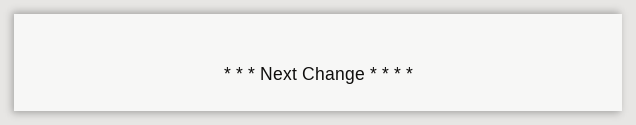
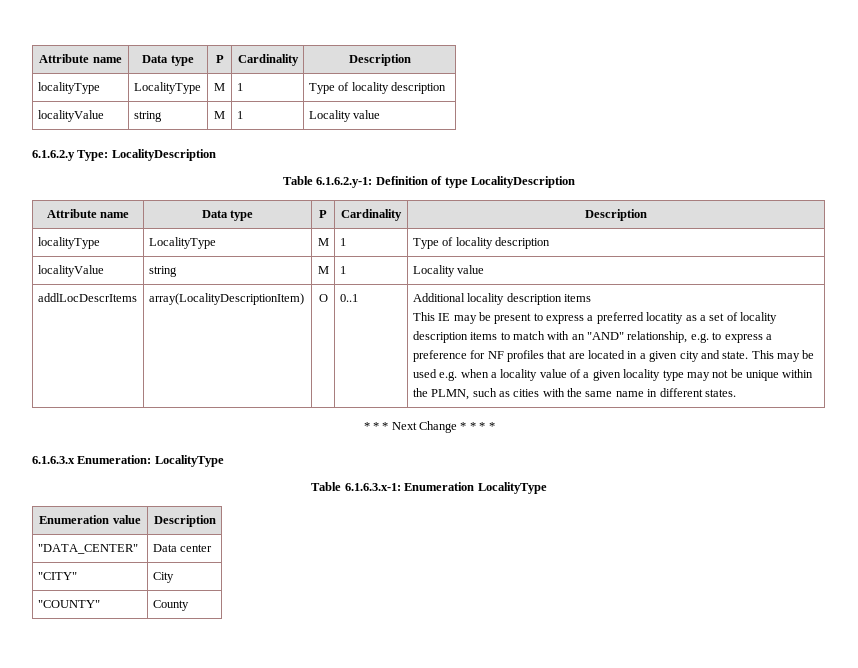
(223, 73) none -> [39,54,122,63] [142,55,194,66] [215,55,224,63] [237,54,299,66] [348,54,411,66] [37,82,100,94] [133,82,201,94] [214,83,225,91] [236,83,243,91] [308,82,446,94] [37,110,104,122] [133,111,162,122] [214,111,225,119] [236,111,243,119] [308,110,381,122] [32,149,216,161] [283,176,575,188] [46,209,130,218] [201,210,254,221] [319,210,327,218] [341,209,402,221] [585,209,647,221] [37,237,100,249] [148,237,216,249] [317,238,329,246] [339,238,346,246] [412,237,550,249] [37,265,104,277] [148,266,177,277] [317,266,329,274] [339,266,346,274] [412,265,485,277] [37,293,137,302] [148,293,304,305] [318,294,328,302] [339,294,358,302] [412,293,591,305] [412,312,778,324] [412,331,772,343] [412,350,815,362] [412,369,814,381] [412,388,736,400] Attribute name | Data type | P | Cardinality | Description // localityType | LocalityType | M | 1 | Type of locality description // localityValue | string | M | 1 | Locality value // 6.1.6.2.y Type: LocalityDescription // Table 6.1.6.2.y-1: Definition of type LocalityDescription // Attribute name | Data type | P | Cardinality | Description // localityType | LocalityType | M | 1 | Type of locality description // localityValue | string | M | 1 | Locality value // addlLocDescrItems | array(LocalityDescriptionItem) | O | 0..1 | Additional locality description items // This IE may be present to express a preferred locatity as a set of locality description items to match with an "AND" relationship, e.g. to express a preference for NF profiles that are located in a given city and state. This may be used e.g. when a locality value of a given locality type may not be unique within the PLMN, such as cities with the same name in different states. //
(413, 73) none -> [32,455,224,467] [311,482,547,494] [39,515,141,524] [153,515,216,527] [37,544,138,554] [152,544,213,552] [37,572,77,580] [152,572,174,583] [37,600,100,608] [152,600,189,611] // 6.1.6.3.x Enumeration: LocalityType // Table 6.1.6.3.x-1: Enumeration LocalityType // Enumeration value | Description // "DATA_CENTER" | Data center // "CITY" | City // "COUNTY" | County

